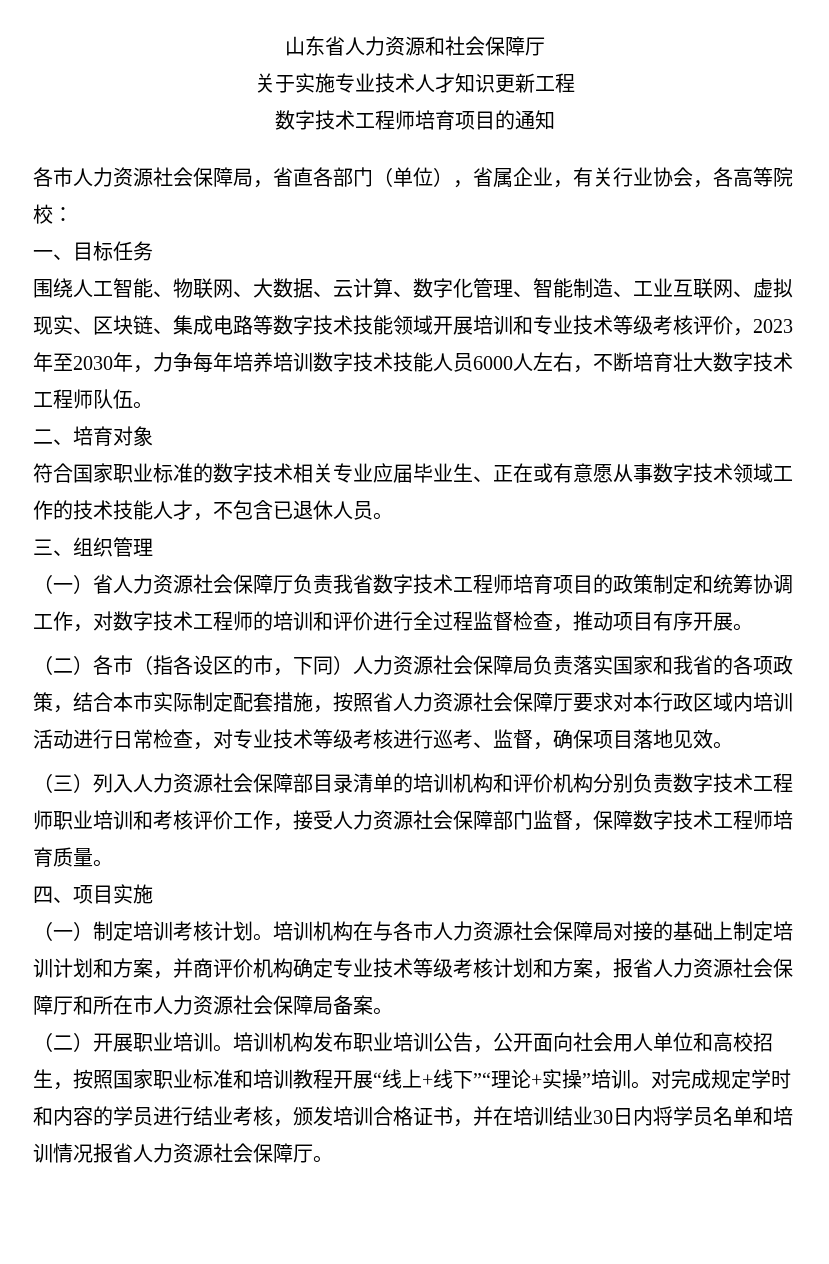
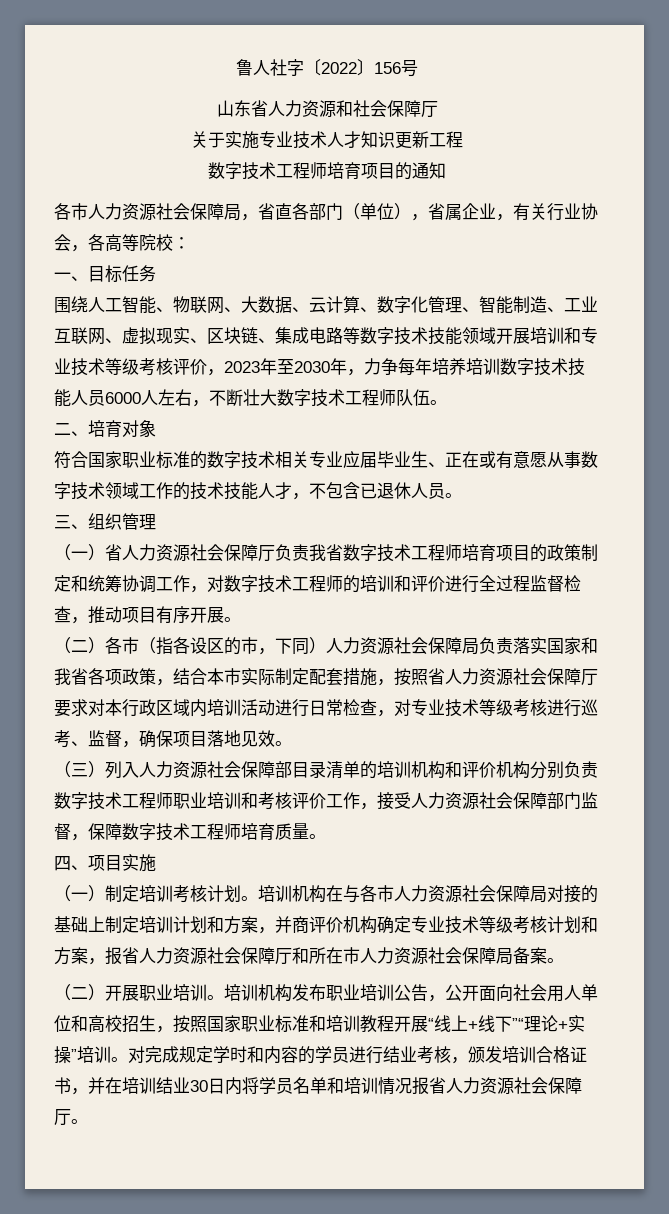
(284, 46) none -> [236,59,418,77] 鲁人社字〔2022〕156号 //
[633,352,673,372] 培育 -> (243, 397) none
[713,655,733,675] 的 -> (88, 676) none

